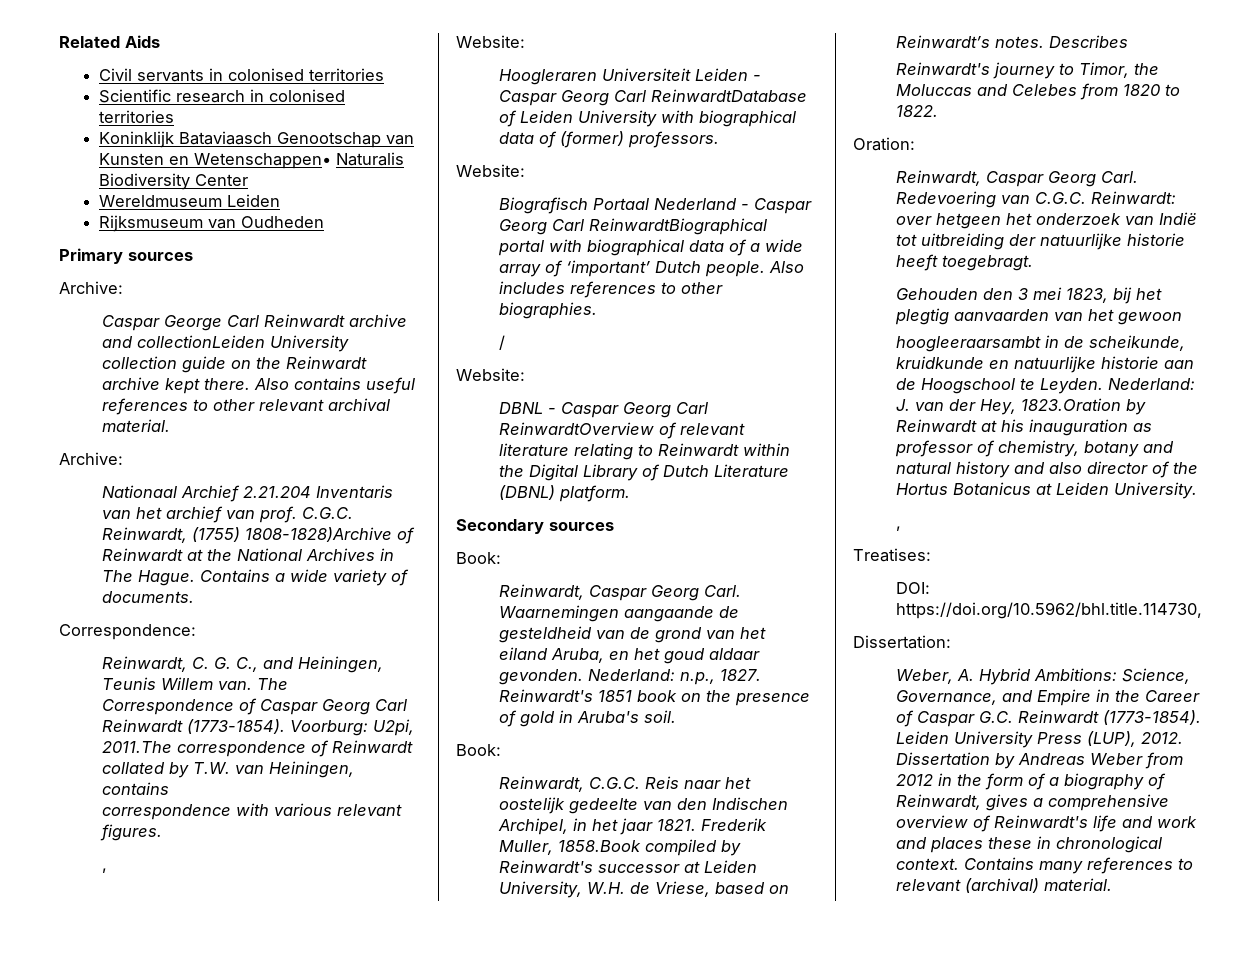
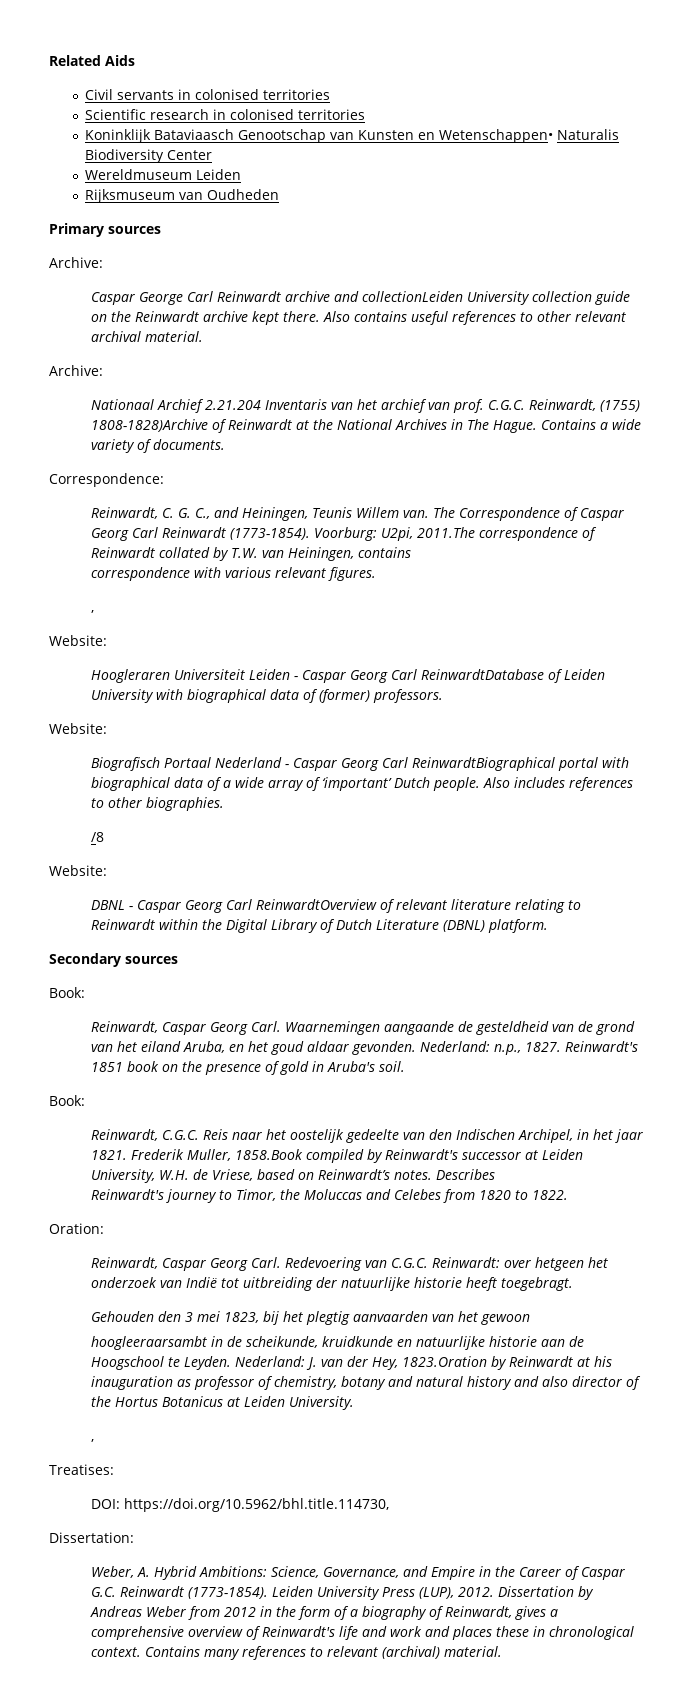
[498,335,505,350] / -> [90,832,104,842] /8

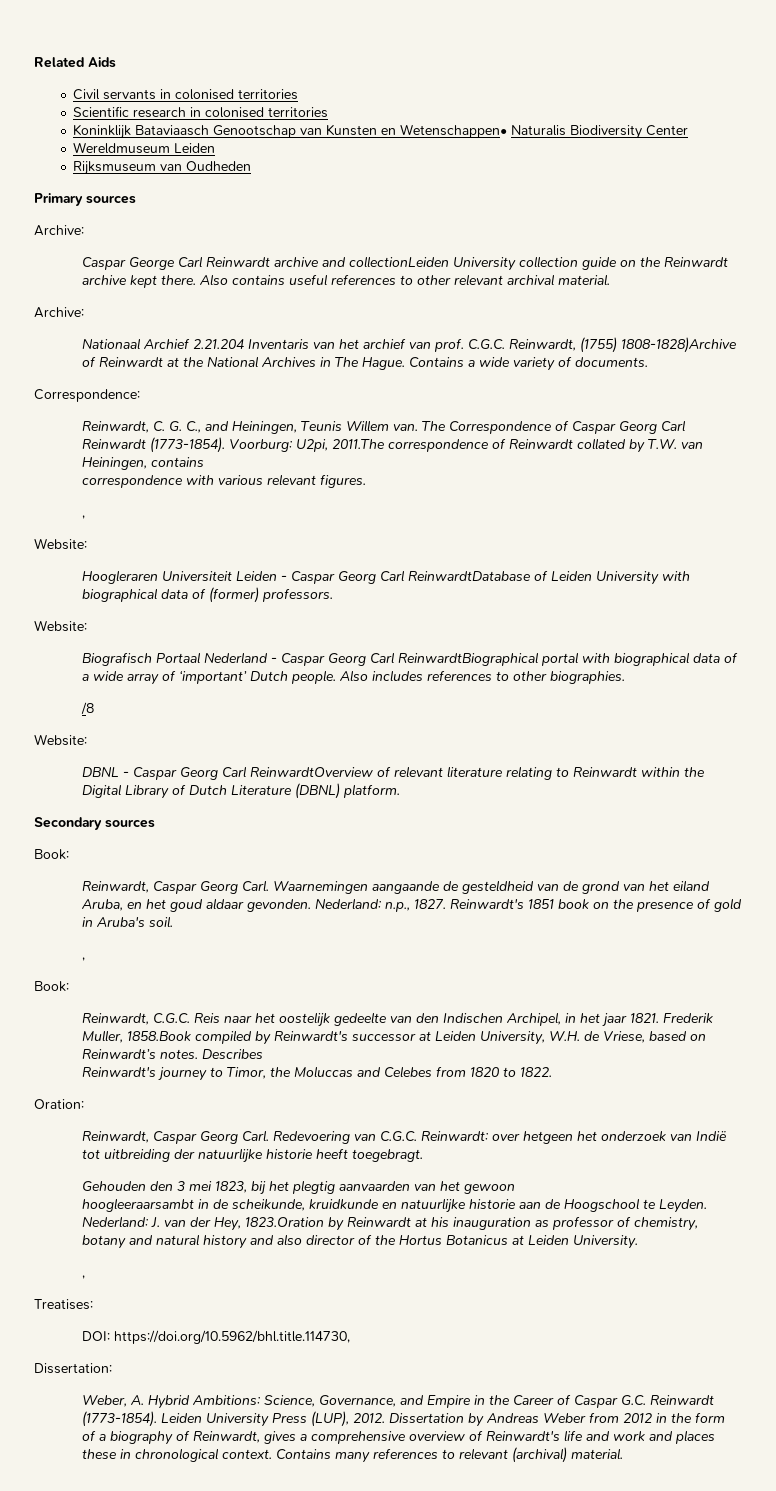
(405, 1066) none -> [82,957,86,961] // ,

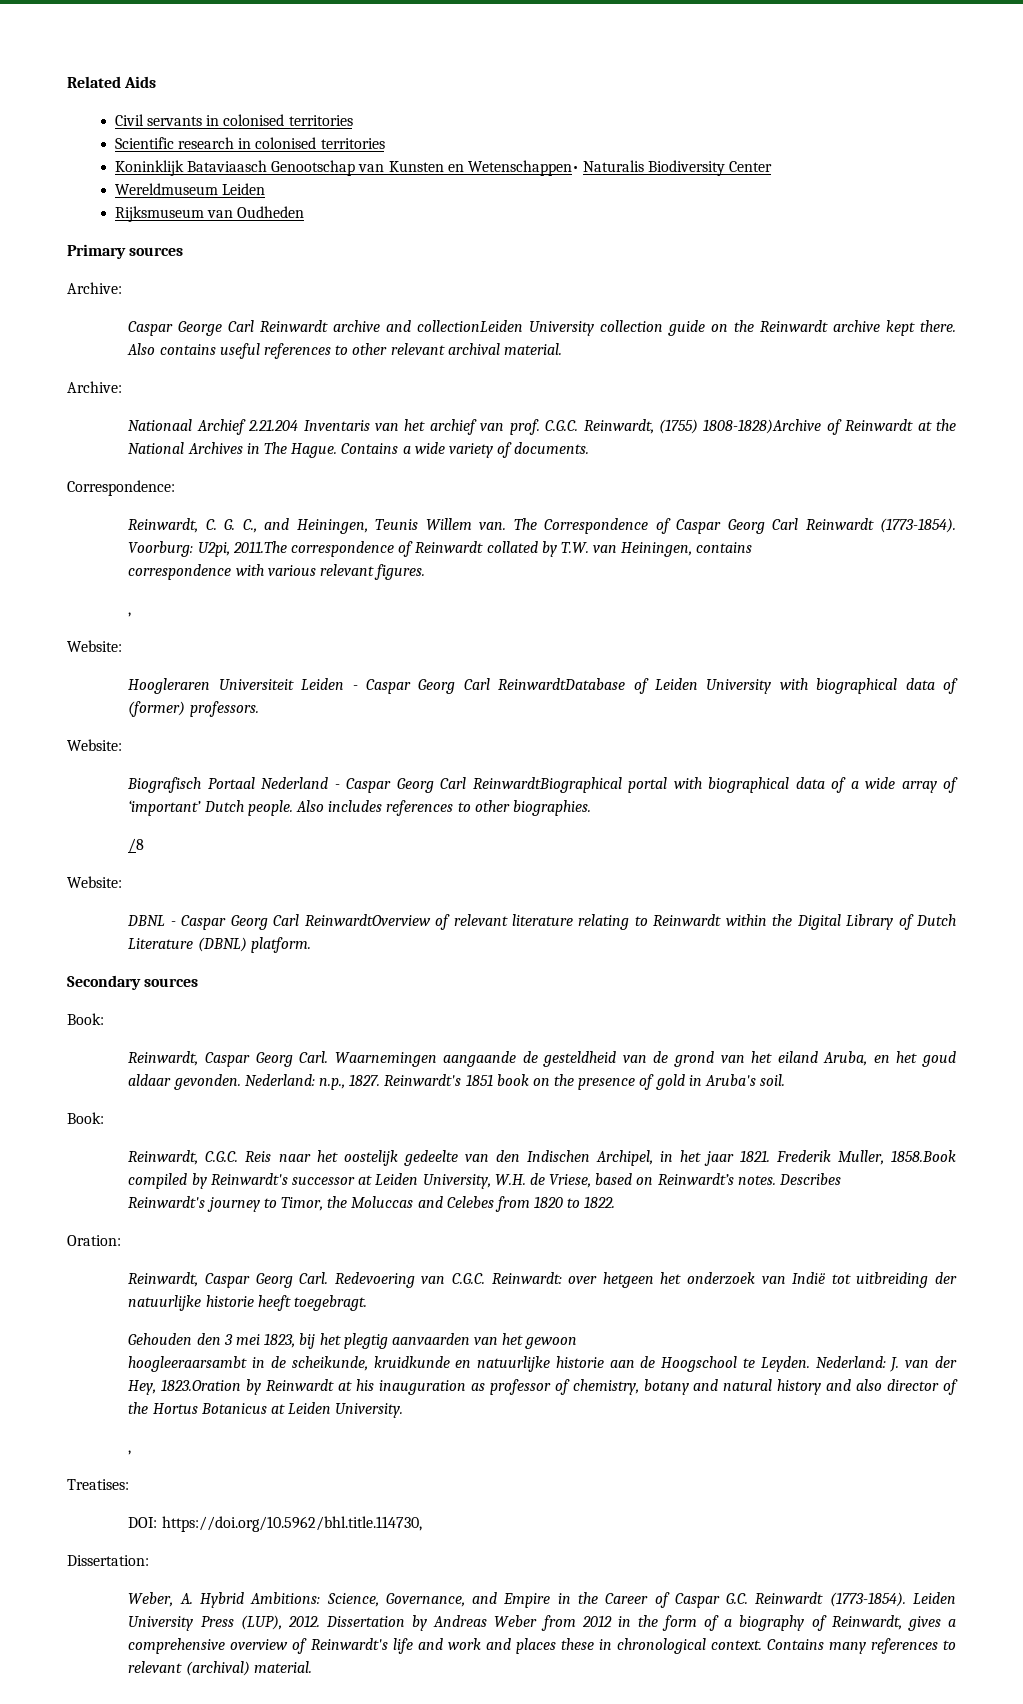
[82,957,86,961] // , -> (786, 1080) none

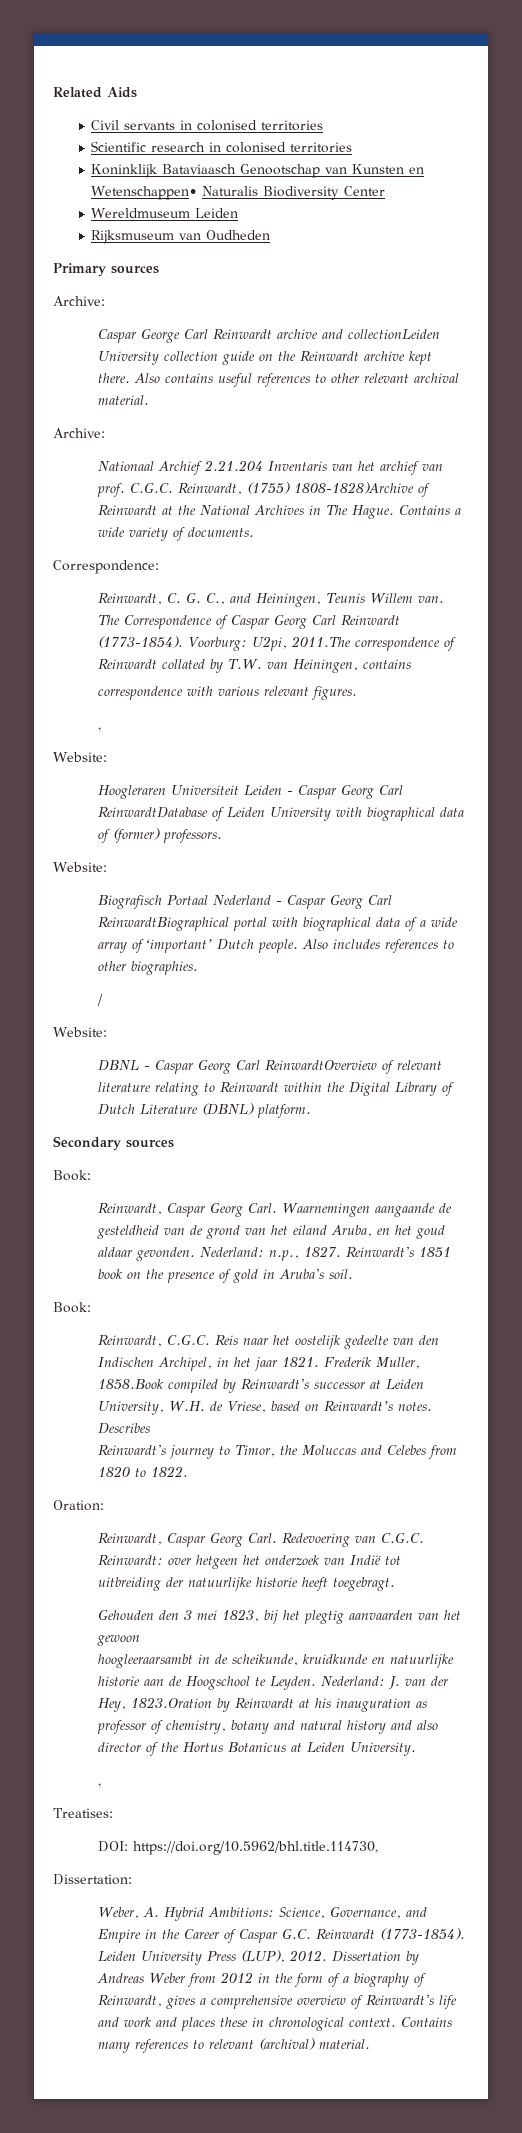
[128,838,145,853] /8 -> [97,994,104,1006] /

